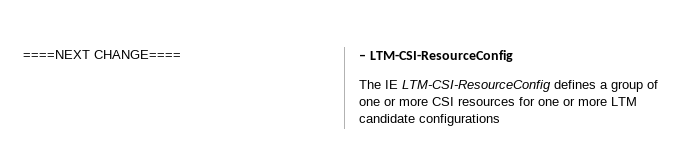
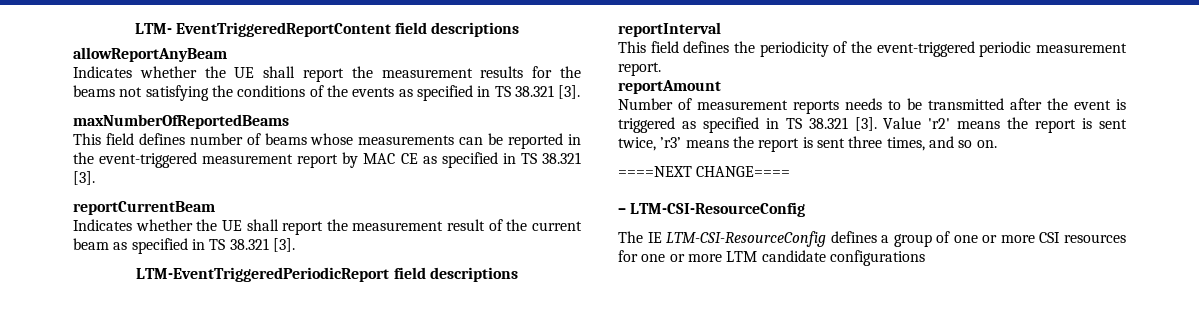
(23, 54) none -> [134,22,520,37] [73,47,227,62] [73,66,581,82] [73,85,581,101] [73,114,289,129] [73,133,582,149] [73,152,581,168] [73,171,95,185] [73,201,215,215] [73,219,582,235] [73,238,295,254] [136,267,518,282] [618,22,721,37] [618,41,1127,57] [618,62,661,76] [618,80,721,94] [618,98,1126,114] [618,117,1127,133] [618,136,997,152] LTM- EventTriggeredReportContent field descriptions // allowReportAnyBeam // Indicates whether the UE shall report the measurement results for the beams not satisfying the conditions of the events as specified in TS 38.321 [3]. // maxNumberOfReportedBeams // This field defines number of beams whose measurements can be reported in the event-triggered measurement report by MAC CE as specified in TS 38.321 [3]. // reportCurrentBeam // Indicates whether the UE shall report the measurement result of the current beam as specified in TS 38.321 [3]. // LTM-EventTriggeredPeriodicReport field descriptions // reportInterval // This field defines the periodicity of the event-triggered periodic measurement report. // reportAmount // Number of measurement reports needs to be transmitted after the event is triggered as specified in TS 38.321 [3]. Value 'r2' means the report is sent twice, ’r3’ means the report is sent three times, and so on. //

